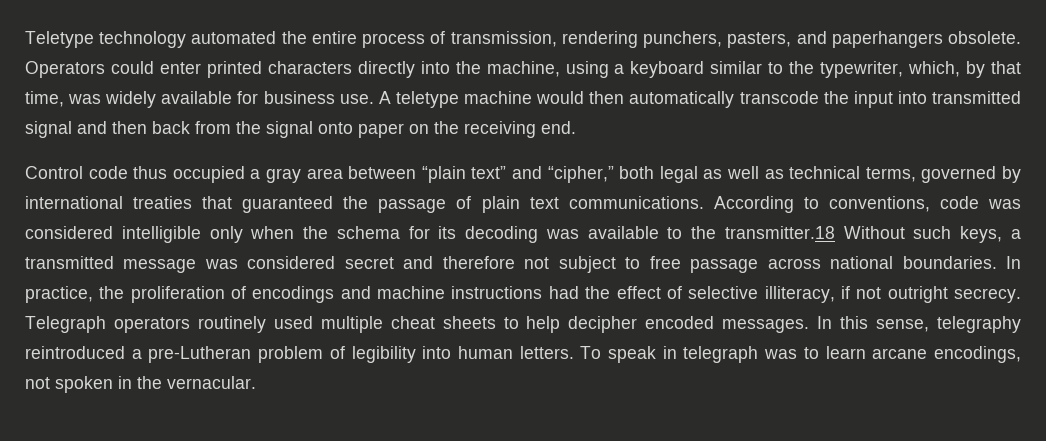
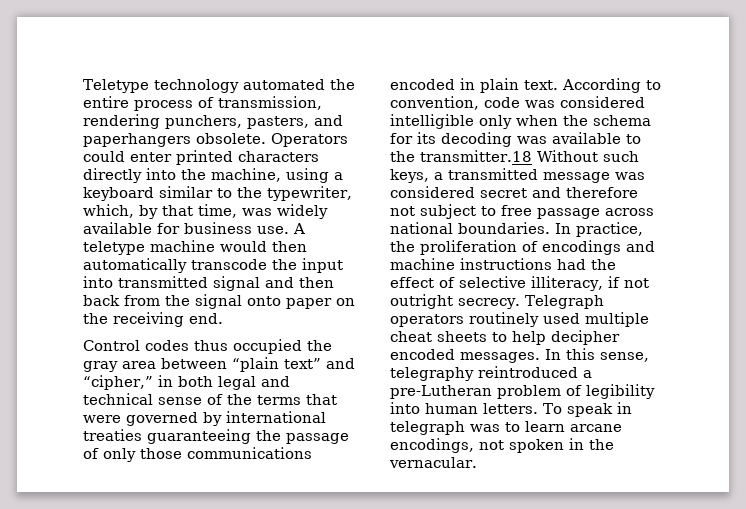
[88,166,128,179] code -> [145,340,189,351] codes
[250,169,261,179] a -> [307,340,332,351] the
(614, 174) none -> [157,375,173,387] in
[703,166,916,182] as well as technical terms, -> [260,376,290,387] [83,393,337,405] [83,415,121,423] and technical sense of the terms that were
[202,196,334,213] that guaranteed -> [147,429,251,444] guaranteeing
[481,196,704,213] plain text communications. -> [103,447,312,462] [390,78,558,93] only those communications encoded in plain text.
[828,196,930,212] conventions, -> [390,96,479,110] convention,

